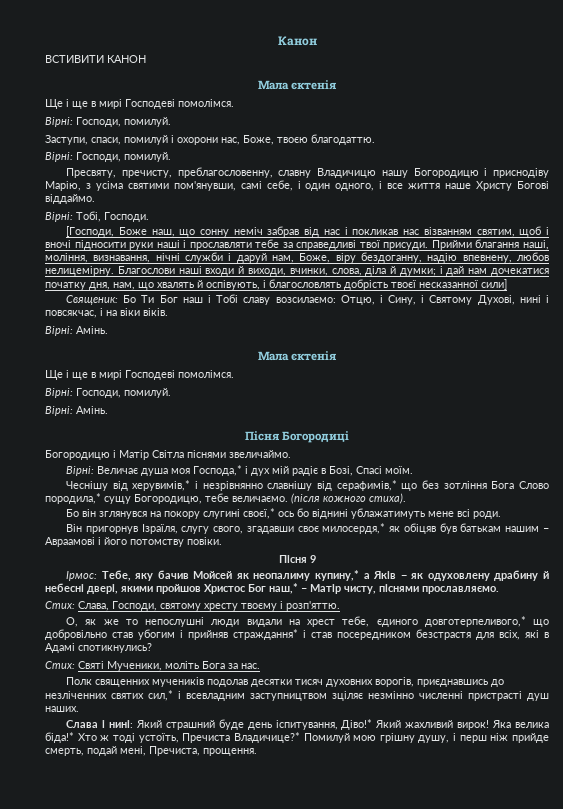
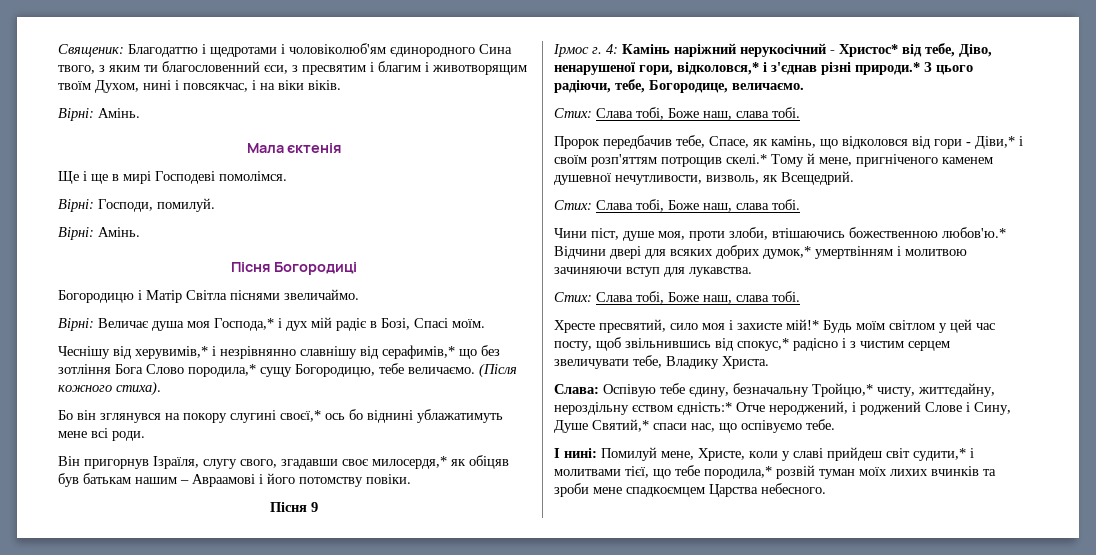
[277,36,317,46] [45,55,146,63] [257,80,337,90] [45,99,234,109] [45,117,171,127] [45,134,375,145] [45,152,171,162] [66,167,549,178] [45,180,549,191] [45,194,95,204] [45,211,149,222] [66,226,550,237] [45,239,550,250] [45,252,549,263] [45,266,549,276] [45,279,507,290] [66,294,515,305] Канон // ВСТИВИТИ КАНОН // Мала єктенія // Ще і ще в мирі Господеві помолімся. // Вірні: Господи, помилуй. // Заступи, спаси, помилуй і охорони нас, Боже, твоєю благодаттю. // Вірні: Господи, помилуй. // Пресвяту, пречисту, преблагословенну, славну Владичицю нашу Богородицю і приснодіву Марію, з усіма святими пом'янувши, самі себе, і один одного, і все життя наше Христу Богові віддаймо. // Вірні: Тобі, Господи. // [Господи, Боже наш, що сонну неміч забрав від нас і покликав нас візванням святим, щоб і вночі підносити руки наші і прославляти тебе за справедливі твої присуди. Прийми благання наші, моління, визнавання, нічні служби і даруй нам, Боже, віру бездоганну, надію впевнену, любов нелицемірну. Благослови наші входи й виходи, вчинки, слова, діла й думки; і дай нам дочекатися початку дня, нам, що хвалять й оспівують, і благословлять добрість твоєї несказанної сили] // Священик: Бо Ти Бог наш і Тобі славу возсилаємо: Отцю, і Сину, і Святому Духові, -> [58,43,512,57] [58,61,527,75] [58,80,139,93] Священик: Благодаттю і щедротами і чоловіколюб'ям єдинородного Сина твого, з яким ти благословенний єси, з пресвятим і благим і животворящим твоїм Духом,
[291,493,320,504] (після -> [479,363,517,378] (Після
[66,570,550,581] [45,583,499,594] [45,601,340,611] [66,616,549,627] [45,629,549,640] [45,643,152,653] [45,661,260,671] [66,677,505,687] [45,690,549,701] [45,706,79,712] [66,719,550,730] [45,732,550,743] [45,746,257,756] Ірмос: Тебе, яку бачив Мойсей як неопалиму купину,* а Яків − як одуховлену драбину й небесні двері, якими пройшов Христос Бог наш,* – Матір чисту, піснями прославляємо. // Стих: Слава, Господи, святому хресту твоєму і розп'яттю. // О, як же то непослушні люди видали на хрест тебе, єдиного довготерпеливого,* що добровільно став убогим і прийняв страждання* і став посередником безстрастя для всіх, які в Адамі спотикнулись? // Стих: Святі Мученики, моліть Бога за нас. // Полк священних мучеників подолав десятки тисяч духовних ворогів, приєднавшись до незліченних святих сил,* і всевладним заступництвом зціляє незмінно численні пристрасті душ наших. // Слава і нині: Який страшний буде день іспитування, Діво!* Який жахливий вирок! Яка велика біда!* Хто ж тоді устоїть, Пречиста Владичице?* Помилуй мою грішну душу, і перш ніж прийде смерть, подай мені, Пречиста, прощення. -> [553,43,992,57] [554,62,973,75] [554,79,804,93] [554,107,800,120] [554,135,1023,149] [554,153,993,167] [554,171,854,185] [554,199,800,212] [554,227,1006,241] [554,245,967,259] [554,267,752,277] [554,291,800,304] [554,319,995,333] [554,337,950,351] [554,355,769,369] [554,383,995,397] [554,401,1011,415] [554,419,835,433] [554,447,974,461] [554,465,996,479] [554,483,826,497] Ірмос г. 4: Камінь наріжний нерукосічний - Христос* від тебе, Діво, ненарушеної гори, відколовся,* і з'єднав різні природи.* З цього радіючи, тебе, Богородице, величаємо. // Стих: Слава тобі, Боже наш, слава тобі. // Пророк передбачив тебе, Спасе, як камінь, що відколовся від гори - Діви,* і своїм розп'яттям потрощив скелі.* Тому й мене, пригніченого каменем душевної нечутливости, визволь, як Всещедрий. // Стих: Слава тобі, Боже наш, слава тобі. // Чини піст, душе моя, проти злоби, втішаючись божественною любов'ю.* Відчини двері для всяких добрих думок,* умертвінням і молитвою зачиняючи вступ для лукавства. // Стих: Слава тобі, Боже наш, слава тобі. // Хресте пресвятий, сило моя і захисте мій!* Будь моїм світлом у цей час посту, щоб звільнившись від спокус,* радісно і з чистим серцем звеличувати тебе, Владику Христа. // Слава: Оспівую тебе єдину, безначальну Тройцю,* чисту, життєдайну, нероздільну єством єдність:* Отче нероджений, і роджений Слове і Сину, Душе Святий,* спаси нас, що оспівуємо тебе. // І нині: Помилуй мене, Христе, коли у славі прийдеш світ судити,* і молитвами тієї, що тебе породила,* розвій туман моїх лихих вчинків та зроби мене спадкоємцем Царства небесного.

